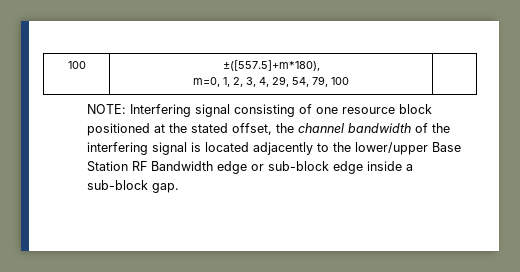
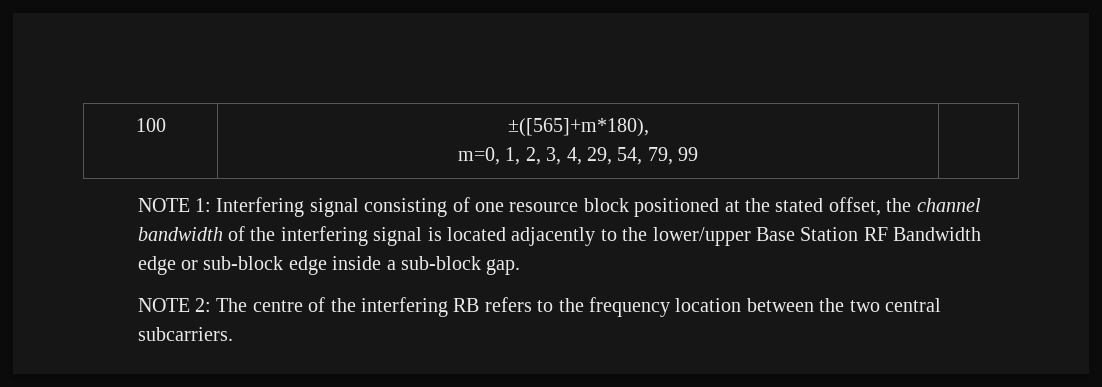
[67,61,86,69] [222,60,320,71] 100 | ±([557.5]+m*180), -> [135,118,166,132] [507,118,649,137] 100 | ±([565]+m*180),
[331,77,349,85] [87,104,127,114] 100 | // NOTE: -> [678,147,699,161] [137,198,211,212] 99 | // NOTE 1:
(180, 188) none -> [137,297,941,317] [137,327,233,341] // NOTE 2: The centre of the interfering RB refers to the frequency location between the two central subcarriers.

